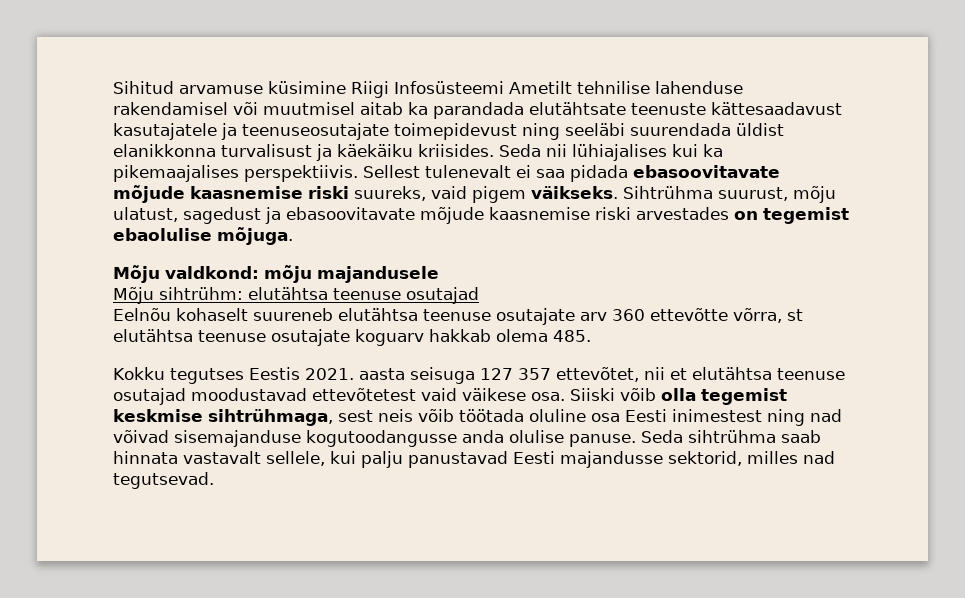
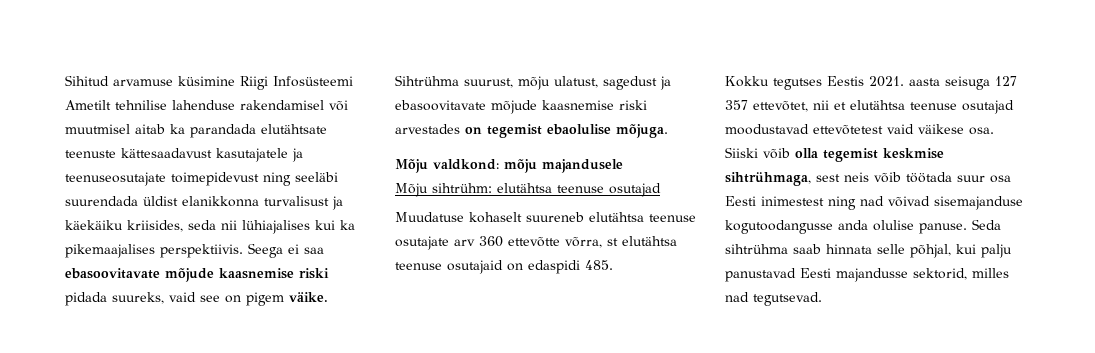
[418,144,541,157] kriisides. Seda -> [127,220,216,232] kriisides, seda
[363,165,511,178] Sellest tulenevalt -> [248,243,283,258] Seega
[570,165,780,182] [113,185,349,203] pidada ebasoovitavate mõjude kaasnemise riski -> [65,268,329,282] [65,292,107,306] ebasoovitavate mõjude kaasnemise riski pidada
[472,186,618,203] pigem väikseks. -> [200,292,328,306] see on pigem väike.
[113,308,171,321] Eelnõu -> [395,212,464,222] Muudatuse
[271,329,548,346] osutajate koguarv hakkab olema -> [447,260,580,274] osutajaid on edaspidi
[529,409,586,422] oluline -> [957,175,985,182] suur
[183,451,325,466] vastavalt sellele, -> [877,244,951,258] selle põhjal,

